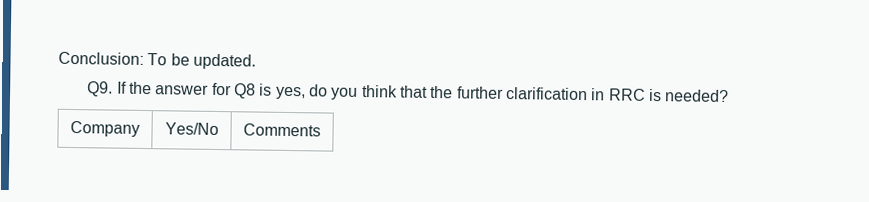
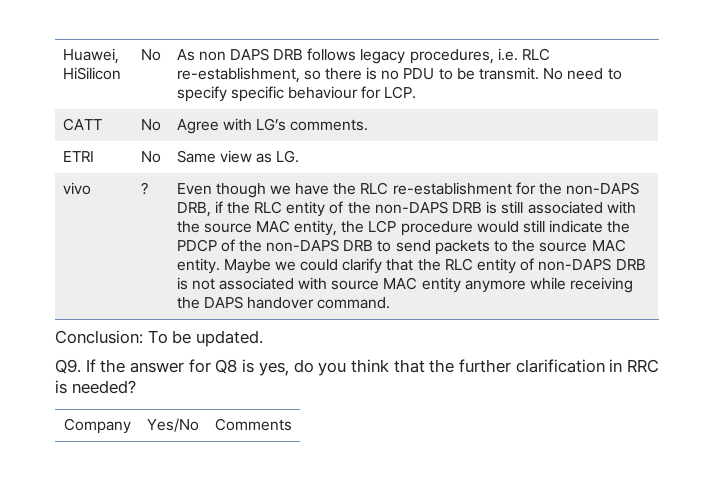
(58, 58) none -> [62,48,119,64] [62,67,121,80] [140,49,161,61] [176,48,551,64] [176,67,622,83] [176,86,417,102] [62,118,102,131] [140,119,161,131] [176,118,369,134] [62,151,94,162] [140,151,161,163] [176,150,300,163] [62,182,91,195] [140,182,148,195] [176,182,640,198] [176,201,636,217] [176,220,631,236] [176,239,626,255] [176,258,646,274] [176,277,634,293] [176,296,391,309] Huawei, HiSilicon | No | As non DAPS DRB follows legacy procedures, i.e. RLC re-establishment, so there is no PDU to be transmit. No need to specify specific behaviour for LCP. // CATT | No | Agree with LG’s comments. // ETRI | No | Same view as LG. // vivo | ? | Even though we have the RLC re-establishment for the non-DAPS DRB, if the RLC entity of the non-DAPS DRB is still associated with the source MAC entity, the LCP procedure would still indicate the PDCP of the non-DAPS DRB to send packets to the source MAC entity. Maybe we could clarify that the RLC entity of non-DAPS DRB is not associated with source MAC entity anymore while receiving the DAPS handover command. //

